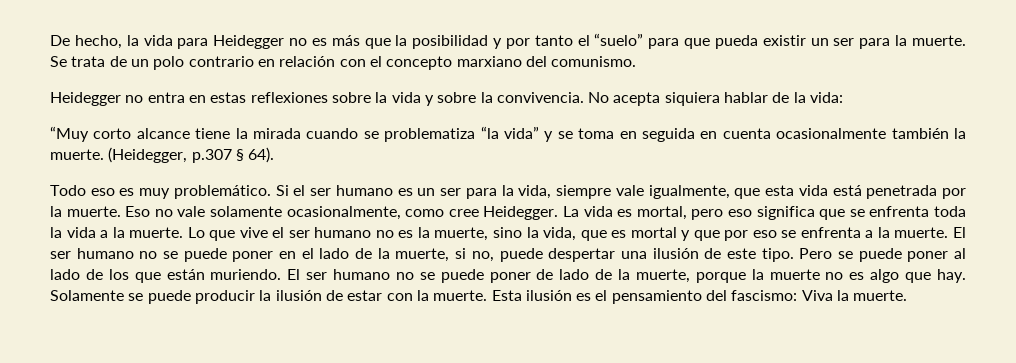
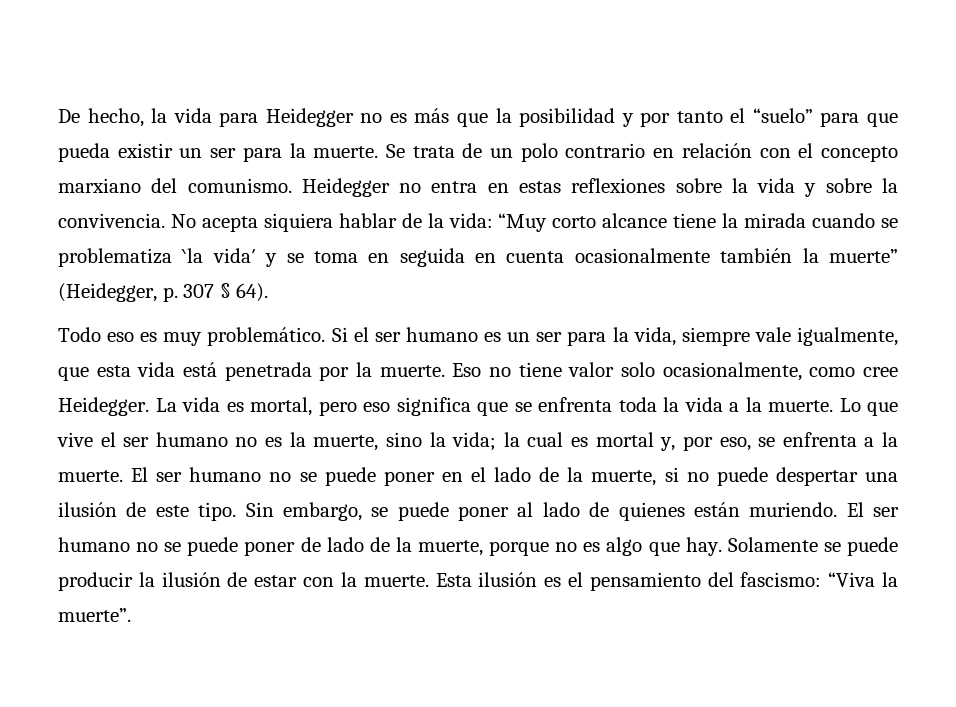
(637, 61) // -> (292, 185) none
(844, 97) // -> (493, 220) none
[480,126,539,139] “la vida” -> [181,248,256,263] ‵la vida′
[50,147,232,163] muerte. (Heidegger, p.307 -> [829,249,898,263] [58,283,215,302] muerte” (Heidegger, p. 307
[177,206,282,217] vale solamente -> [518,362,656,377] tiene valor solo
[543,227,777,241] vida, que es mortal y que por eso -> [452,432,751,451] vida; la cual es mortal y, por eso,
[471,251,494,262] no, -> [686,472,709,482] no
[799,248,833,259] Pero -> [245,502,362,521] Sin embargo,
[108,269,161,283] los que -> [618,502,685,521] quienes
[751,269,820,280] la muerte -> (550, 548) none
[801,290,908,301] Viva la muerte. -> [828,572,898,587] [58,608,131,622] “Viva la muerte”.

